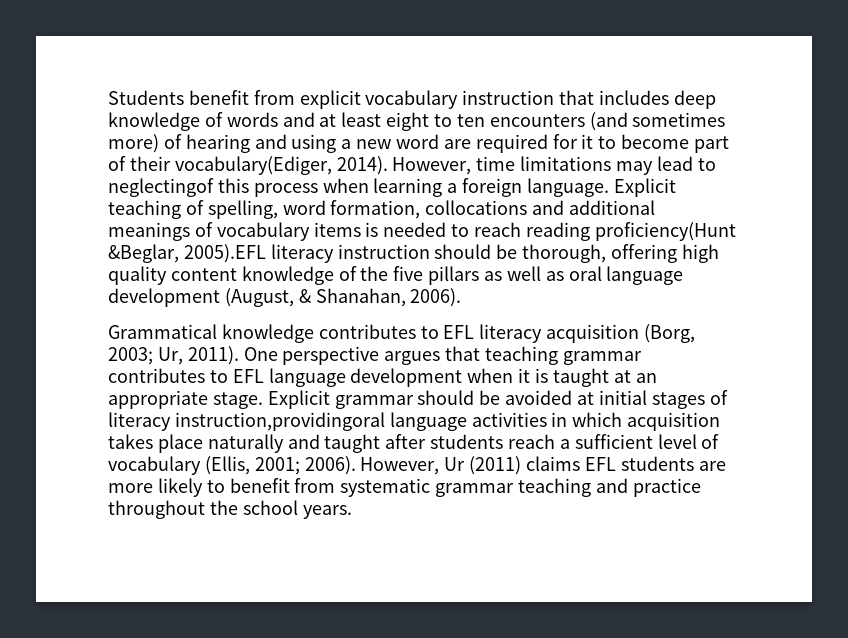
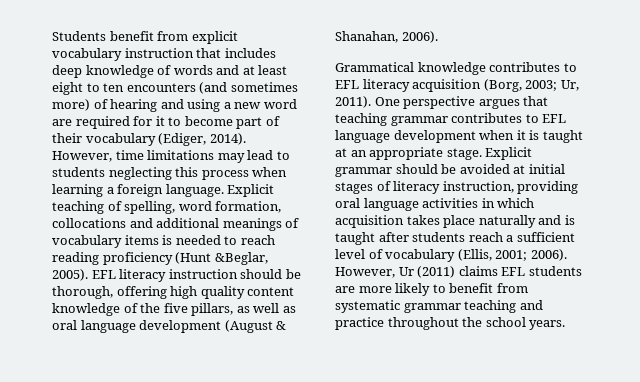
[174,156,332,175] vocabulary(Ediger, -> [85,133,207,146] vocabulary (Ediger,
[108,178,214,197] neglectingof -> [52,167,172,180] students neglecting
[594,222,736,241] [108,244,266,263] proficiency(Hunt &Beglar, 2005).EFL -> [102,252,268,265] [52,269,116,281] proficiency (Hunt &Beglar, 2005). EFL
[428,266,480,285] pillars -> [191,303,234,316] pillars,
[224,288,294,307] (August, -> [224,320,273,333] (August
[174,412,385,431] instruction,providingoral -> [442,181,579,194] [335,198,360,208] instruction, providing oral
(320, 441) none -> [564,215,575,225] is

